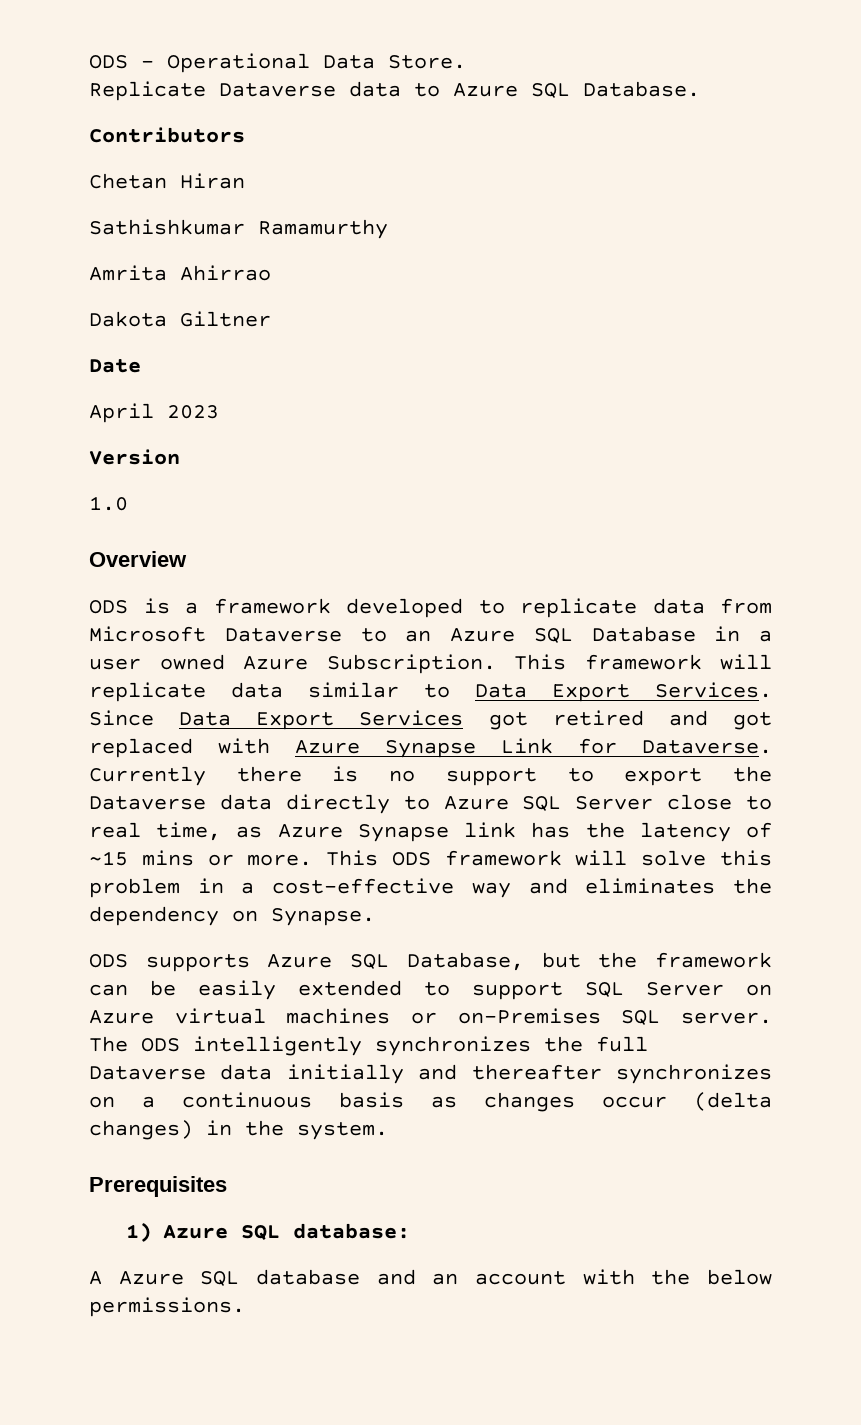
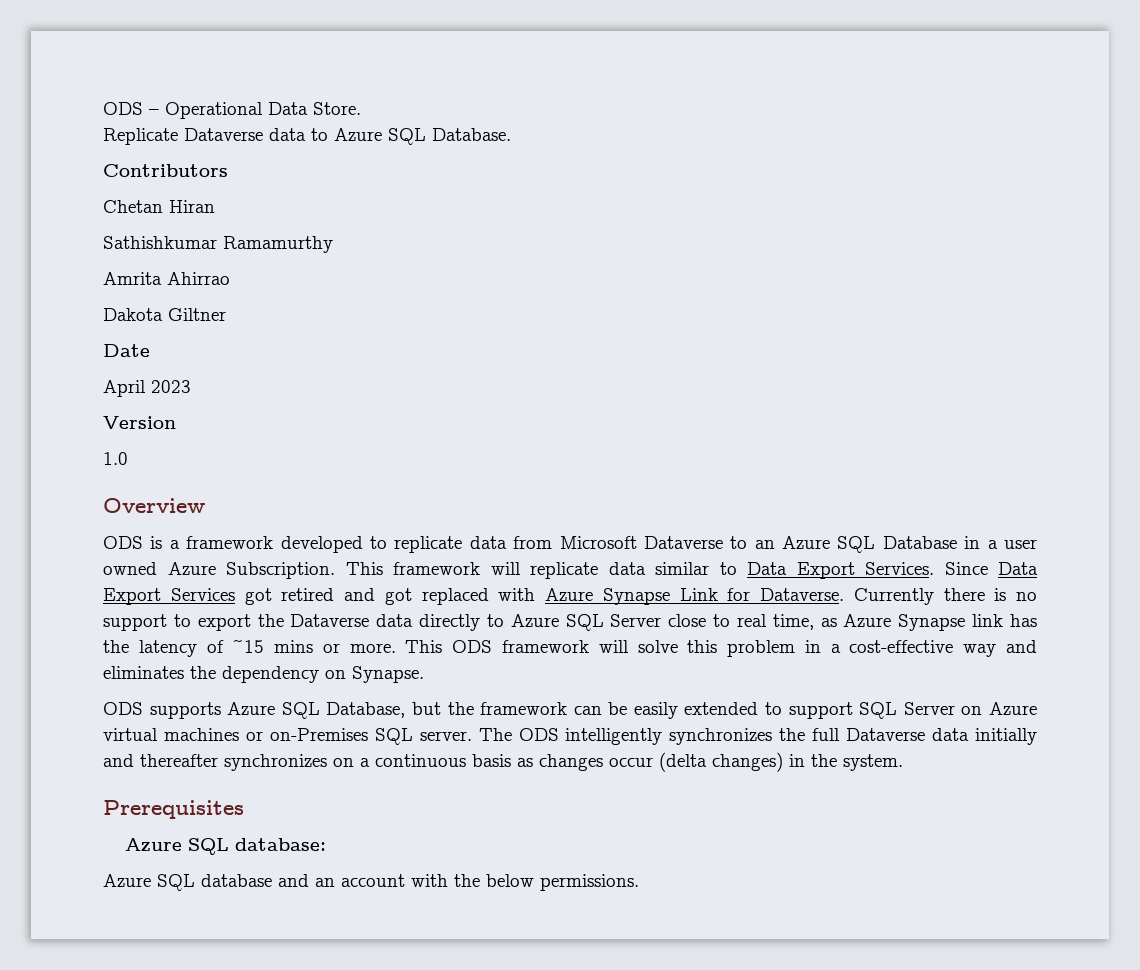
[126,1222,153,1242] 1) -> (244, 809) none
[89,1271,102,1285] A -> (327, 844) none

